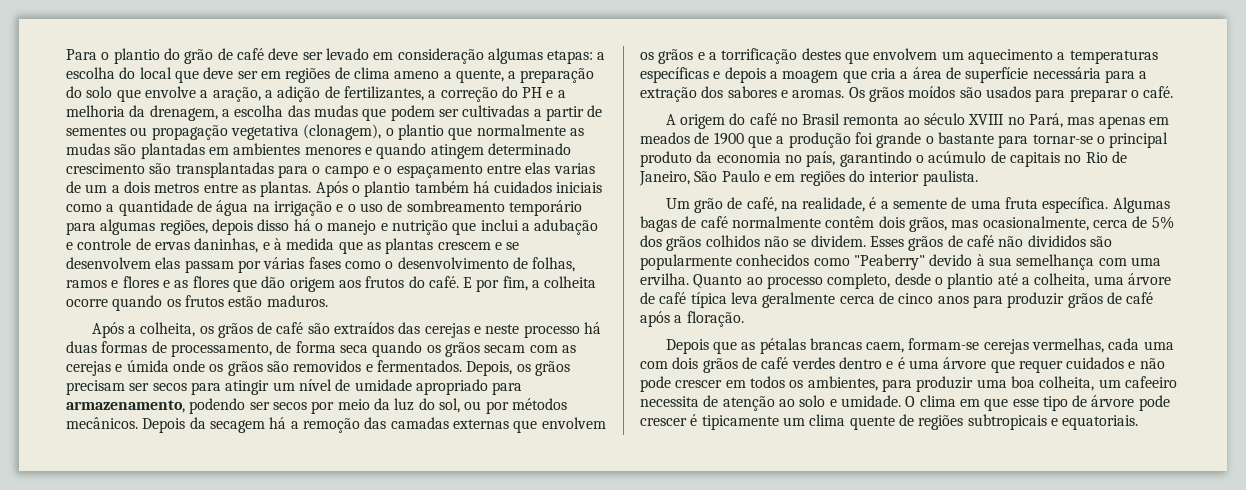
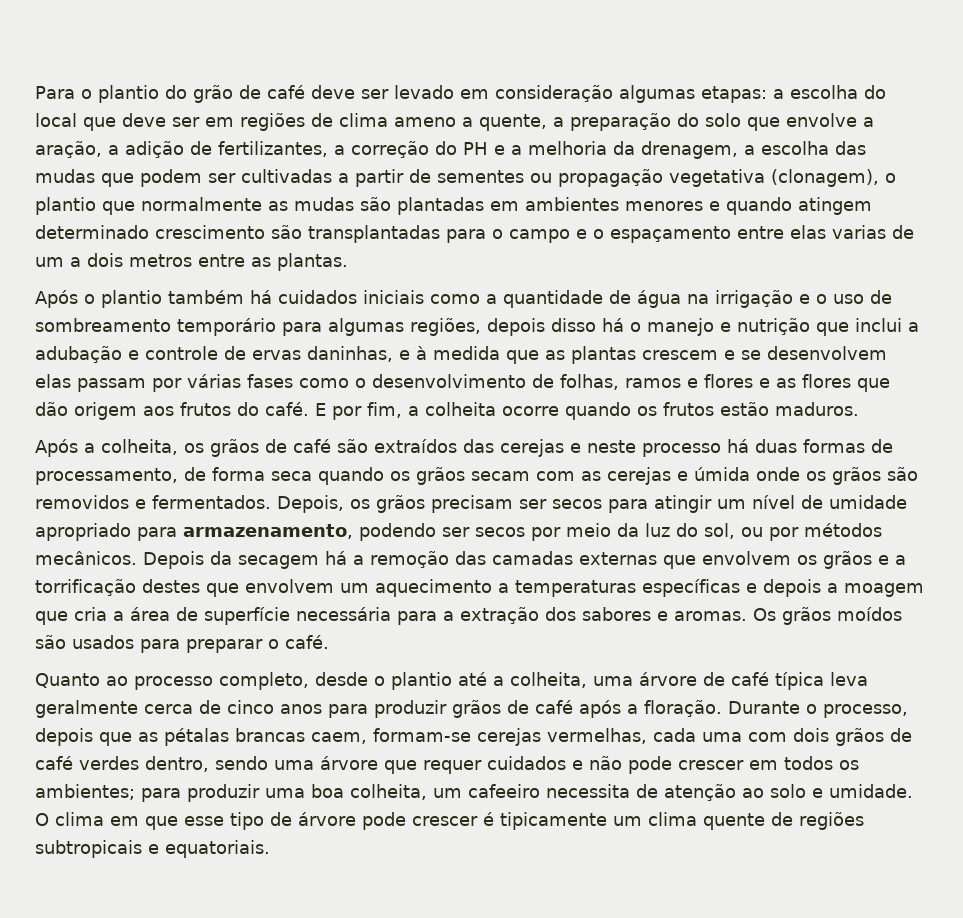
(312, 189) none -> (348, 262) //
[665,113,1170,129] [640,132,1169,148] [640,151,1127,167] [639,170,978,186] [665,197,1170,213] [640,216,1174,232] [640,235,1112,251] [640,254,1161,270] [640,273,689,285] A origem do café no Brasil remonta ao século XVIII no Pará, mas apenas em meados de 1900 que a produção foi grande o bastante para tornar-se o principal produto da economia no país, garantindo o acúmulo de capitais no Rio de Janeiro, São Paulo e em regiões do interior paulista. // Um grão de café, na realidade, é a semente de uma fruta específica. Algumas bagas de café normalmente contêm dois grãos, mas ocasionalmente, cerca de 5% dos grãos colhidos não se dividem. Esses grãos de café não divididos são popularmente conhecidos como "Peaberry" devido à sua semelhança com uma ervilha. -> (329, 642) none
[665,339,709,354] // Depois -> [728,701,908,718] [35,728,93,746] Durante o processo, depois
[838,357,905,369] dentro e é -> [145,756,268,772] dentro, sendo
[807,376,878,391] ambientes, -> [35,784,135,800] ambientes;

